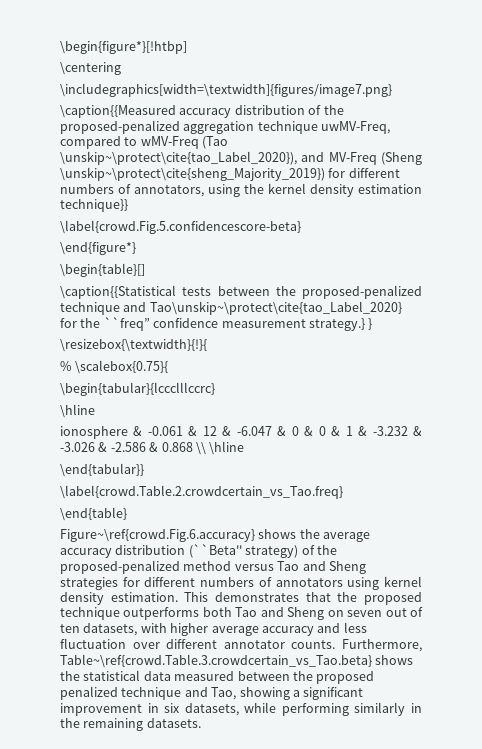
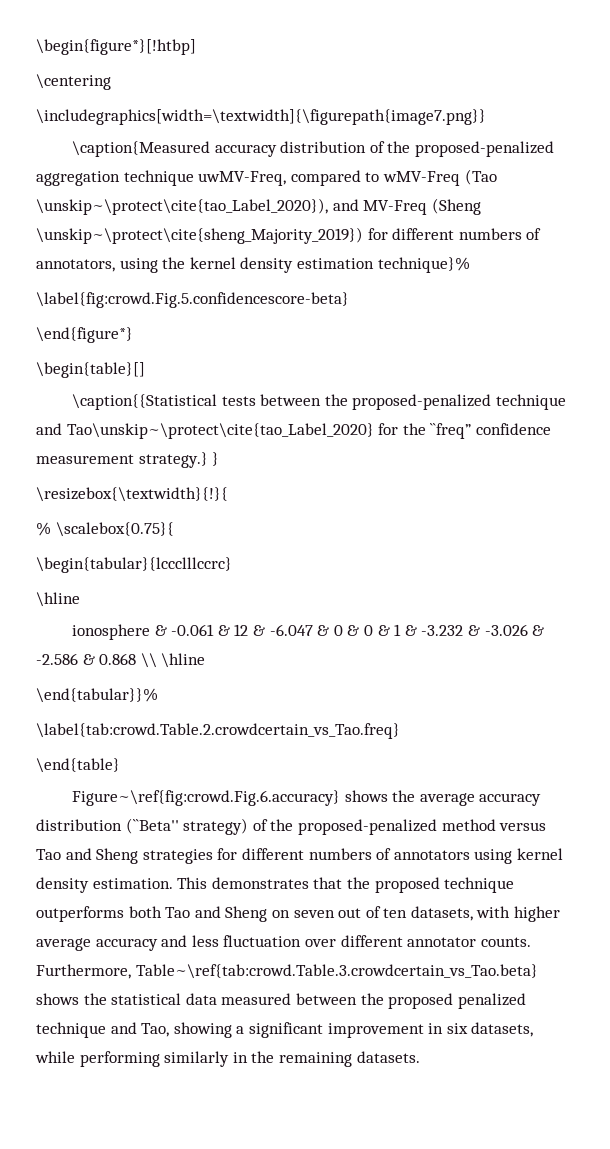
[60,83,392,97] [60,105,176,118] \includegraphics[width=\textwidth]{figures/image7.png} // \caption{{Measured -> [36,109,486,125] [72,141,211,157] \includegraphics[width=\textwidth]{\figurepath{image7.png}} // \caption{Measured
[60,199,128,212] [60,220,301,234] technique}} // \label{crowd.Fig.5.confidencescore-beta} -> [377,257,470,273] [36,292,349,308] technique}% // \label{fig:crowd.Fig.5.confidencescore-beta}
[60,463,144,477] [60,485,343,499] \end{tabular}} // \label{crowd.Table.2.crowdcertain_vs_Tao.freq} -> [36,688,158,703] [36,723,400,739] \end{tabular}}% // \label{tab:crowd.Table.2.crowdcertain_vs_Tao.freq}
[60,529,255,542] Figure~\ref{crowd.Fig.6.accuracy} -> [72,790,341,806] Figure~\ref{fig:crowd.Fig.6.accuracy}
[60,654,372,668] Table~\ref{crowd.Table.3.crowdcertain_vs_Tao.beta} -> [135,964,538,979] Table~\ref{tab:crowd.Table.3.crowdcertain_vs_Tao.beta}

